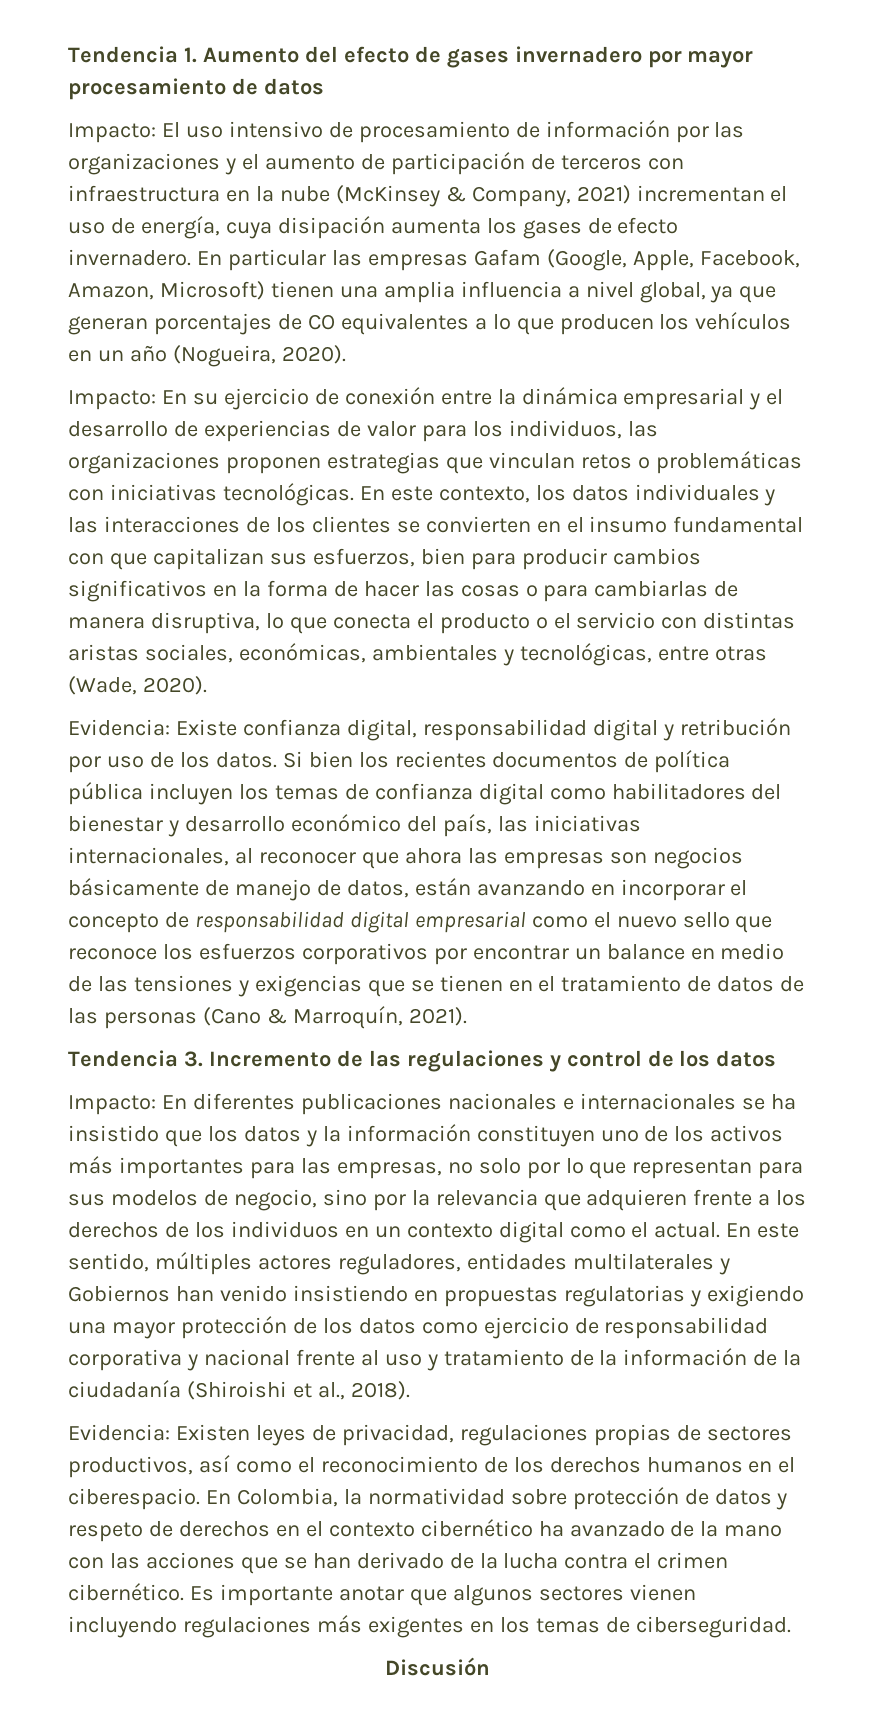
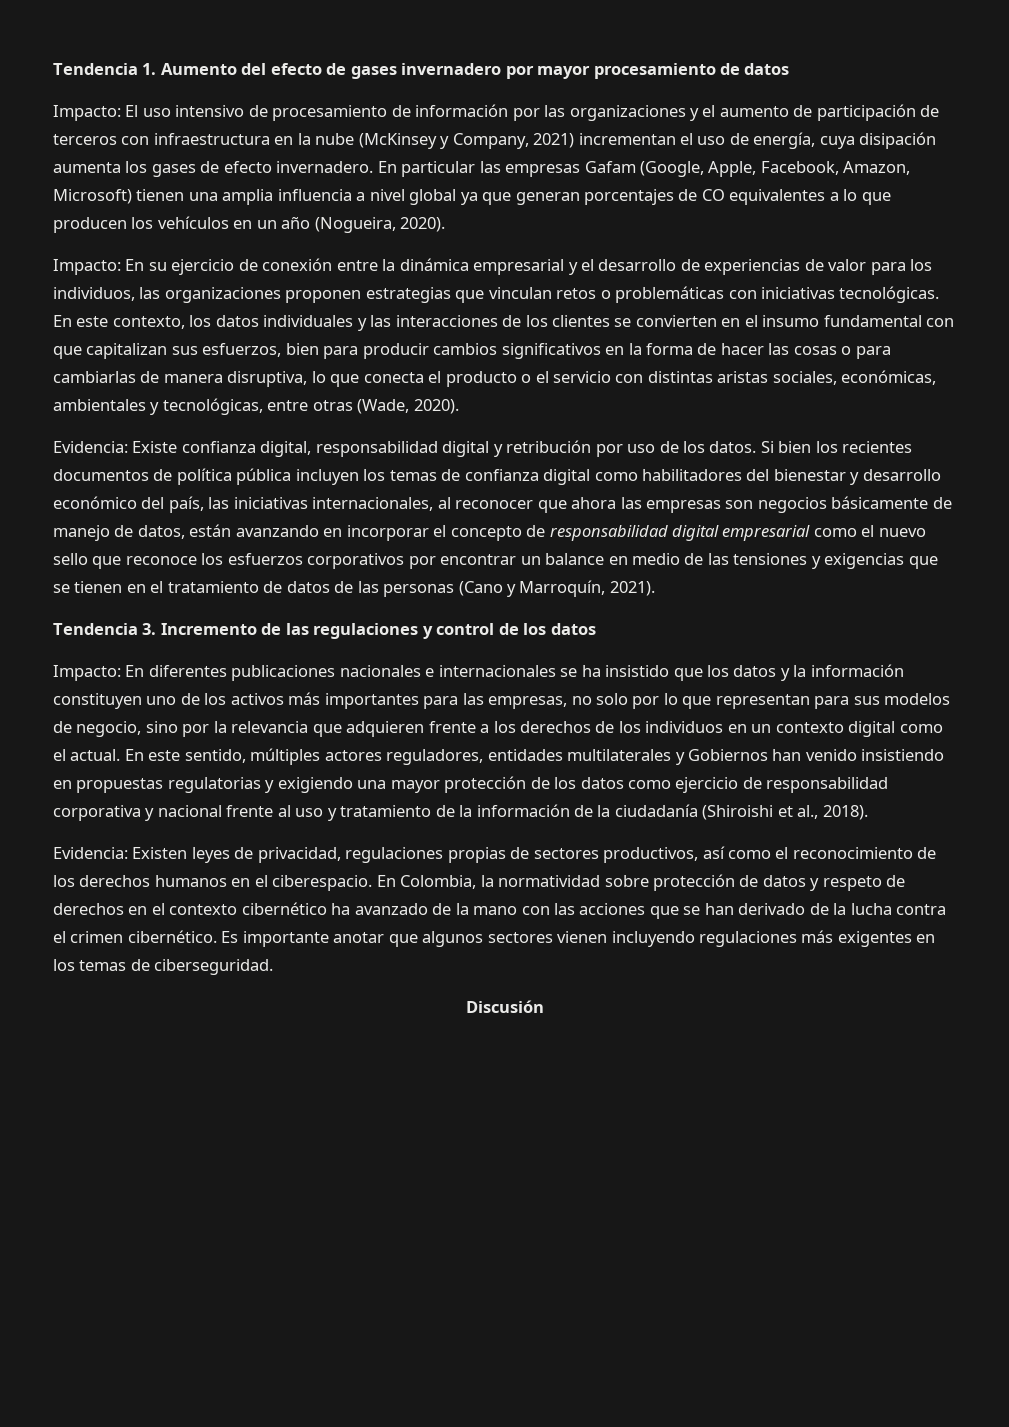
[445,186,466,202] & -> [440,136,450,149] y
[639,282,706,303] global, -> [409,189,457,205] global
[266,1008,287,1024] & -> [507,584,517,597] y

